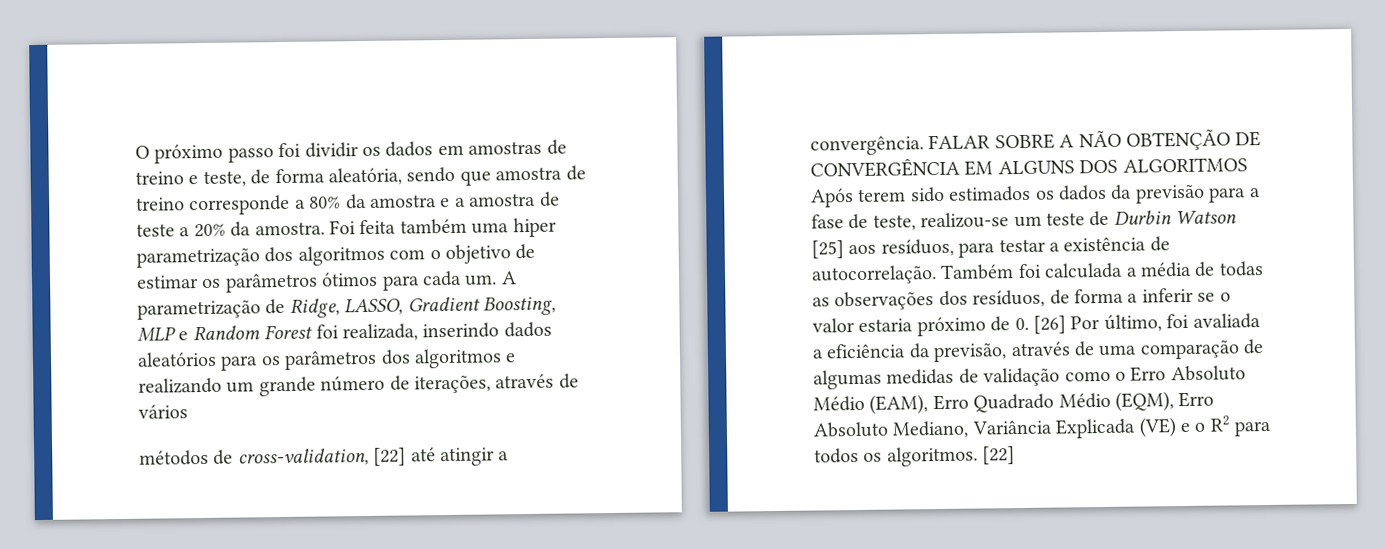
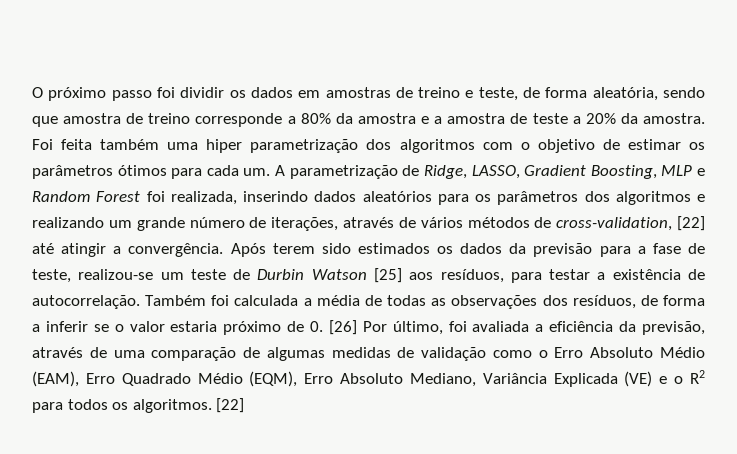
(188, 411) // -> (463, 222) none
[928,128,1262,151] [810,157,1248,178] FALAR SOBRE A NÃO OBTENÇÃO DE CONVERGÊNCIA EM ALGUNS DOS ALGORITMOS -> (224, 250) none

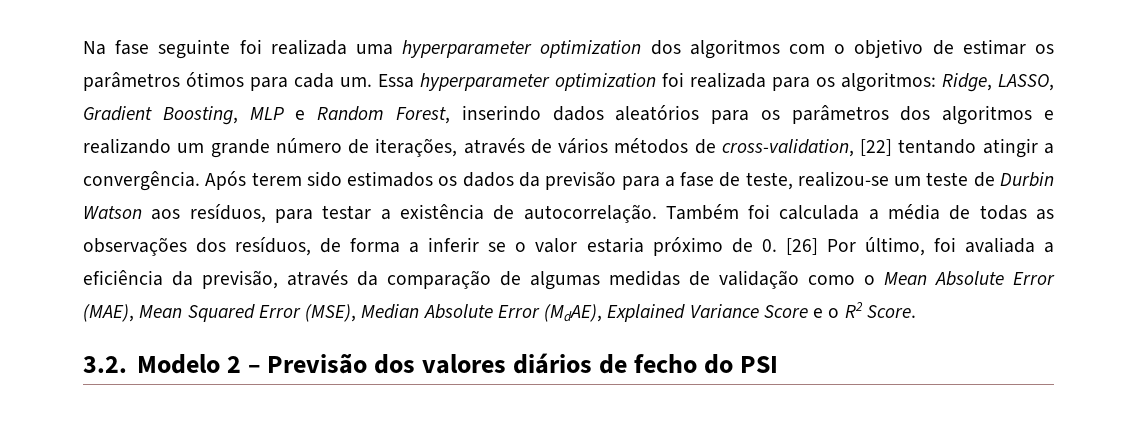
[32,87,705,101] [32,113,706,127] [32,139,359,153] O próximo passo foi dividir os dados em amostras de treino e teste, de forma aleatória, sendo que amostra de treino corresponde a 80% da amostra e a amostra de teste a 20% da amostra. Foi feita também uma hiper parametrização -> [83,39,642,59] Na fase seguinte foi realizada uma hyperparameter optimization
[275,165,420,179] A parametrização de -> [378,72,936,92] Essa hyperparameter optimization foi realizada para os algoritmos:
[96,191,237,205] Forest foi realizada, -> [395,106,450,124] Forest,
[32,243,54,254] até -> [898,139,977,154] tentando
[373,268,402,283] [25] -> (142, 212) none
[89,347,145,358] de uma -> [357,271,378,286] da
[554,347,705,358] [32,370,705,387] [32,398,245,413] Erro Absoluto Médio (EAM), Erro Quadrado Médio (EQM), Erro Absoluto Mediano, Variância Explicada (VE) e o R2 para todos os algoritmos. [22] -> [884,271,1055,286] [83,302,916,322] [83,353,778,374] Mean Absolute Error (MAE), Mean Squared Error (MSE), Median Absolute Error (MdAE), Explained Variance Score e o R2 Score. // 3.2. Modelo 2 – Previsão dos valores diários de fecho do PSI

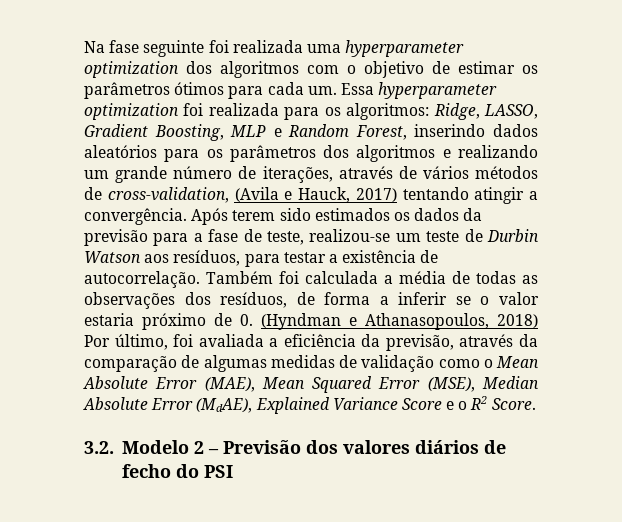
[860,139,893,156] [22] -> [234,187,397,203] (Avila e Hauck, 2017)
[785,238,818,255] [26] -> [261,313,538,330] (Hyndman e Athanasopoulos, 2018)

